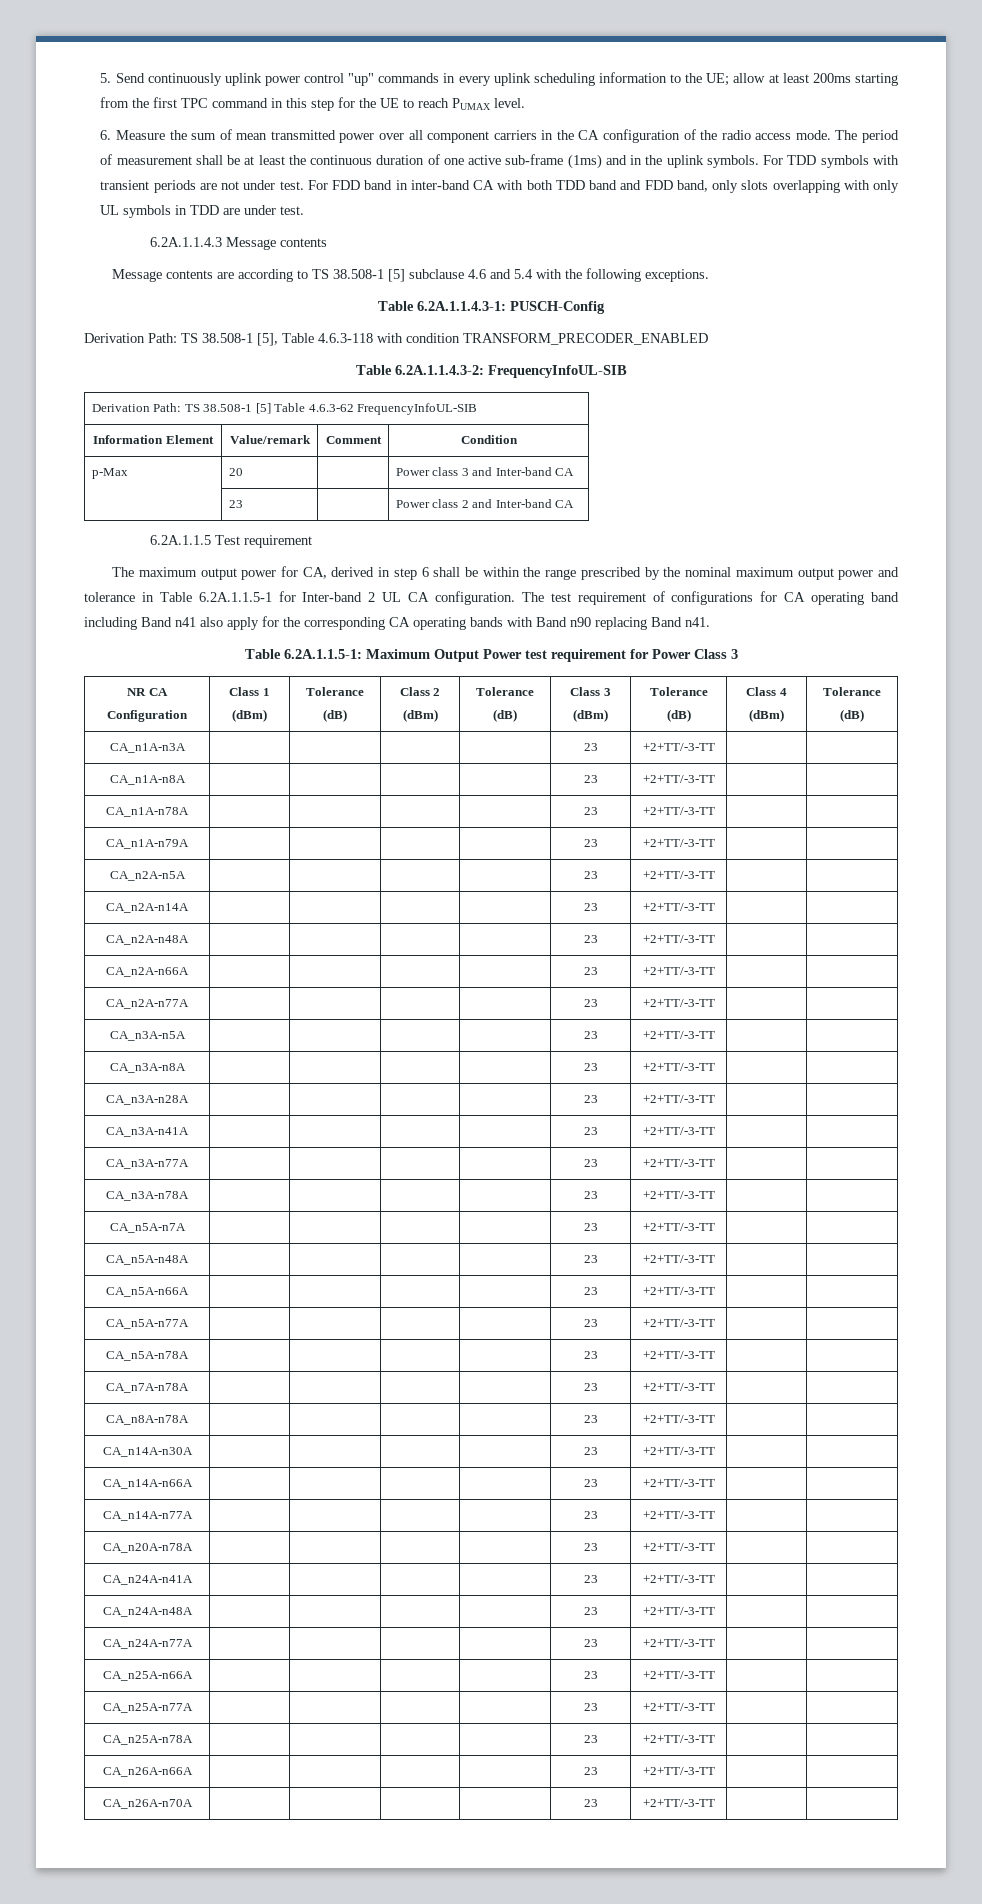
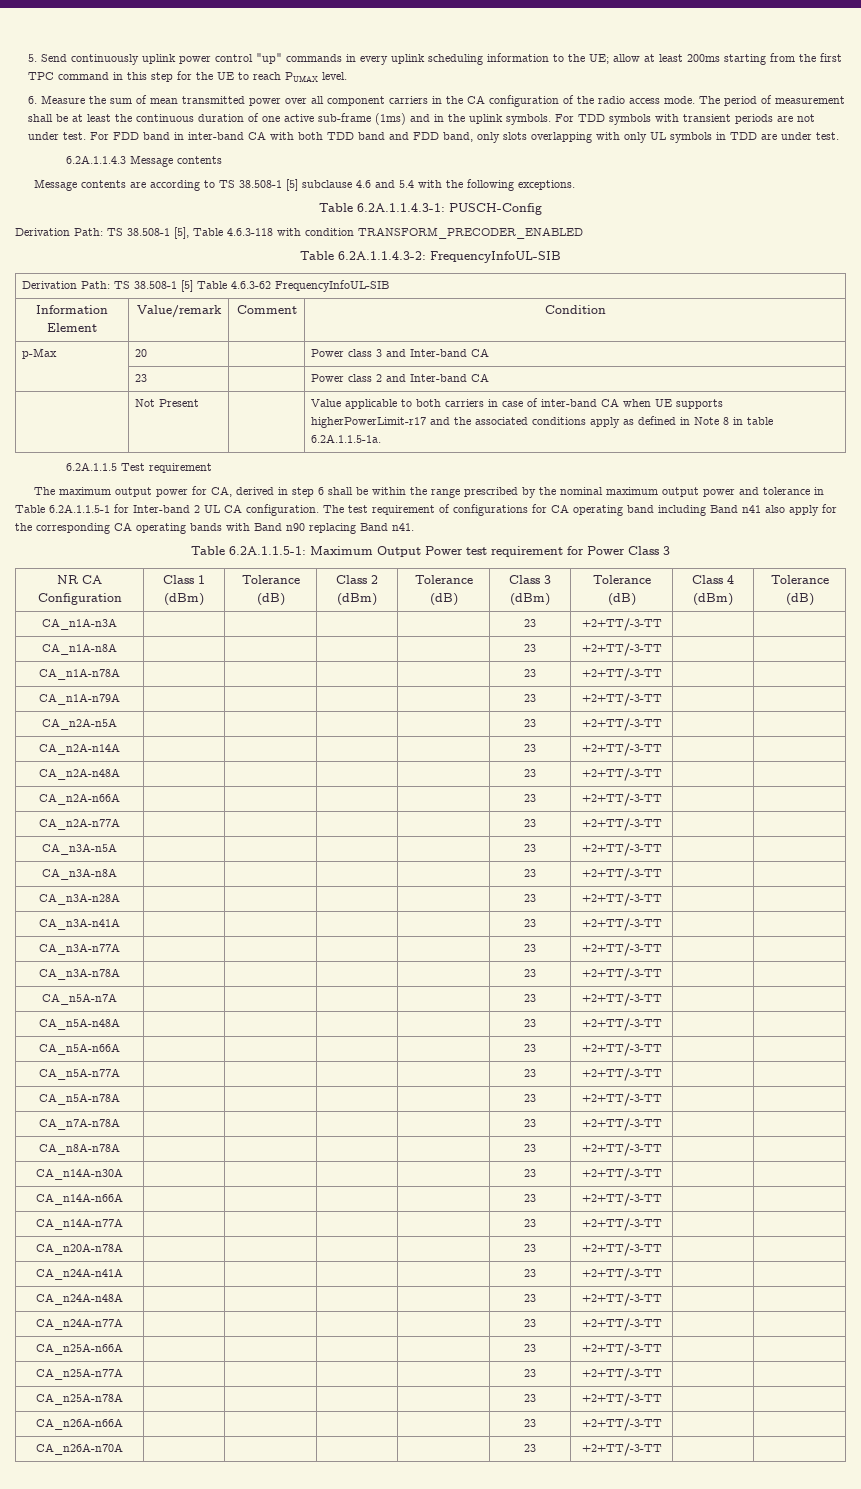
(575, 504) none -> [135,399,200,407] [311,398,724,409] [311,416,774,428] [311,434,382,443] // | Not Present | | Value applicable to both carriers in case of inter-band CA when UE supports higherPowerLimit-r17 and the associated conditions apply as defined in Note 8 in table 6.2A.1.1.5-1a.

